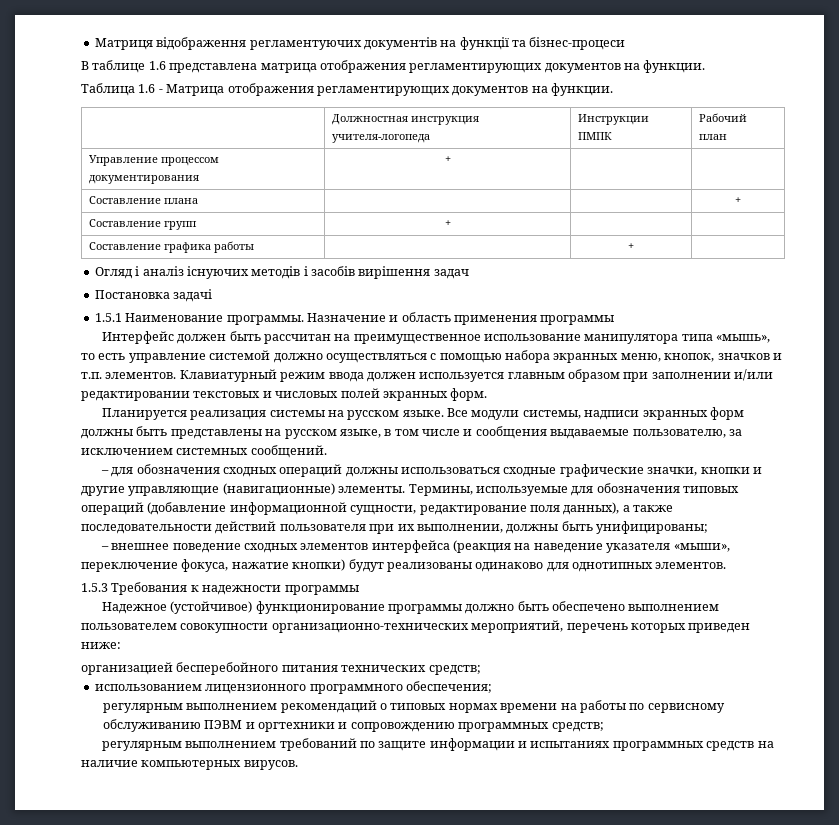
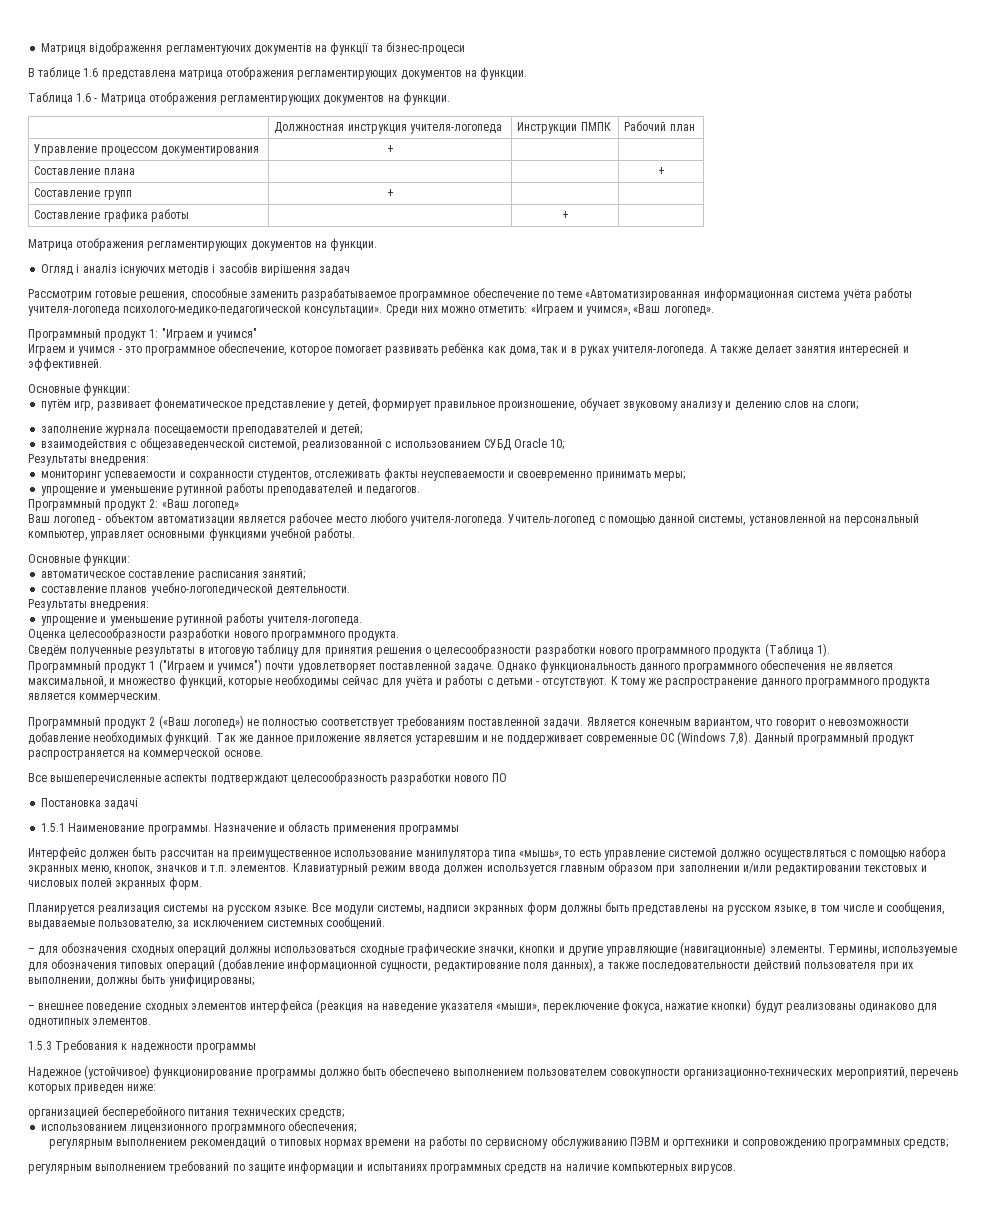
(634, 246) none -> [28,238,378,251] // Матрица отображения регламентирующих документов на функции.
(469, 274) none -> [28,288,913,301] [28,304,714,316] [28,328,258,341] [28,343,909,356] [28,358,102,371] [28,383,131,396] [41,398,859,411] [41,424,363,436] [41,438,565,451] [28,454,150,466] [41,468,685,481] [41,483,420,496] [28,499,239,511] [28,513,920,526] [28,528,356,541] [28,553,131,566] [41,569,305,581] [41,583,350,596] [28,599,150,611] [41,613,363,626] [28,628,400,641] [28,643,830,657] [28,659,893,673] [28,675,931,688] [28,693,162,703] [28,715,910,729] [28,731,915,745] [28,748,263,760] [28,772,507,785] // Рассмотрим готовые решения, способные заменить разрабатываемое программное обеспечение по теме «Автоматизированная информационная система учёта работы учителя-логопеда психолого-медико-педагогической консультации». Среди них можно отметить: «Играем и учимся», «Ваш логопед». // Программный продукт 1: "Играем и учимся" // Играем и учимся - это программное обеспечение, которое помогает развивать ребёнка как дома, так и в руках учителя-логопеда. А также делает занятия интересней и эффективней. // Основные функции: // путём игр, развивает фонематическое представление у детей, формирует правильное произношение, обучает звуковому анализу и делению слов на слоги; // заполнение журнала посещаемости преподавателей и детей; // взаимодействия с общезаведенческой системой, реализованной с использованием СУБД Oracle 10; // Результаты внедрения: // мониторинг успеваемости и сохранности студентов, отслеживать факты неуспеваемости и своевременно принимать меры; // упрощение и уменьшение рутинной работы преподавателей и педагогов. // Программный продукт 2: «Ваш логопед» // Ваш логопед - объектом автоматизации является рабочее место любого учителя-логопеда. Учитель-логопед с помощью данной системы, установленной на персональный компьютер, управляет основными функциями учебной работы. // Основные функции: // автоматическое составление расписания занятий; // составление планов учебно-логопедической деятельности. // Результаты внедрения: // упрощение и уменьшение рутинной работы учителя-логопеда. // Оценка целесообразности разработки нового программного продукта. // Сведём полученные результаты в итоговую таблицу для принятия решения о целесообразности разработки нового программного продукта (Таблица 1). // Программный продукт 1 ("Играем и учимся") почти удовлетворяет поставленной задаче. Однако функциональность данного программного обеспечения не является максимальной, и множество функций, которые необходимы сейчас для учёта и работы с детьми - отсутствуют. К тому же распространение данного программного продукта является коммерческим. // Программный продукт 2 («Ваш логопед») не полностью соответствует требованиям поставленной задачи. Является конечным вариантом, что говорит о невозможности добавление необходимых функций. Так же данное приложение является устаревшим и не поддерживает современные ОС (Windows 7,8). Данный программный продукт распространяется на коммерческой основе. // Все вышеперечисленные аспекты подтверждают целесообразность разработки нового ПО
[475,426,547,439] сообщения -> [886,902,945,915] сообщения,

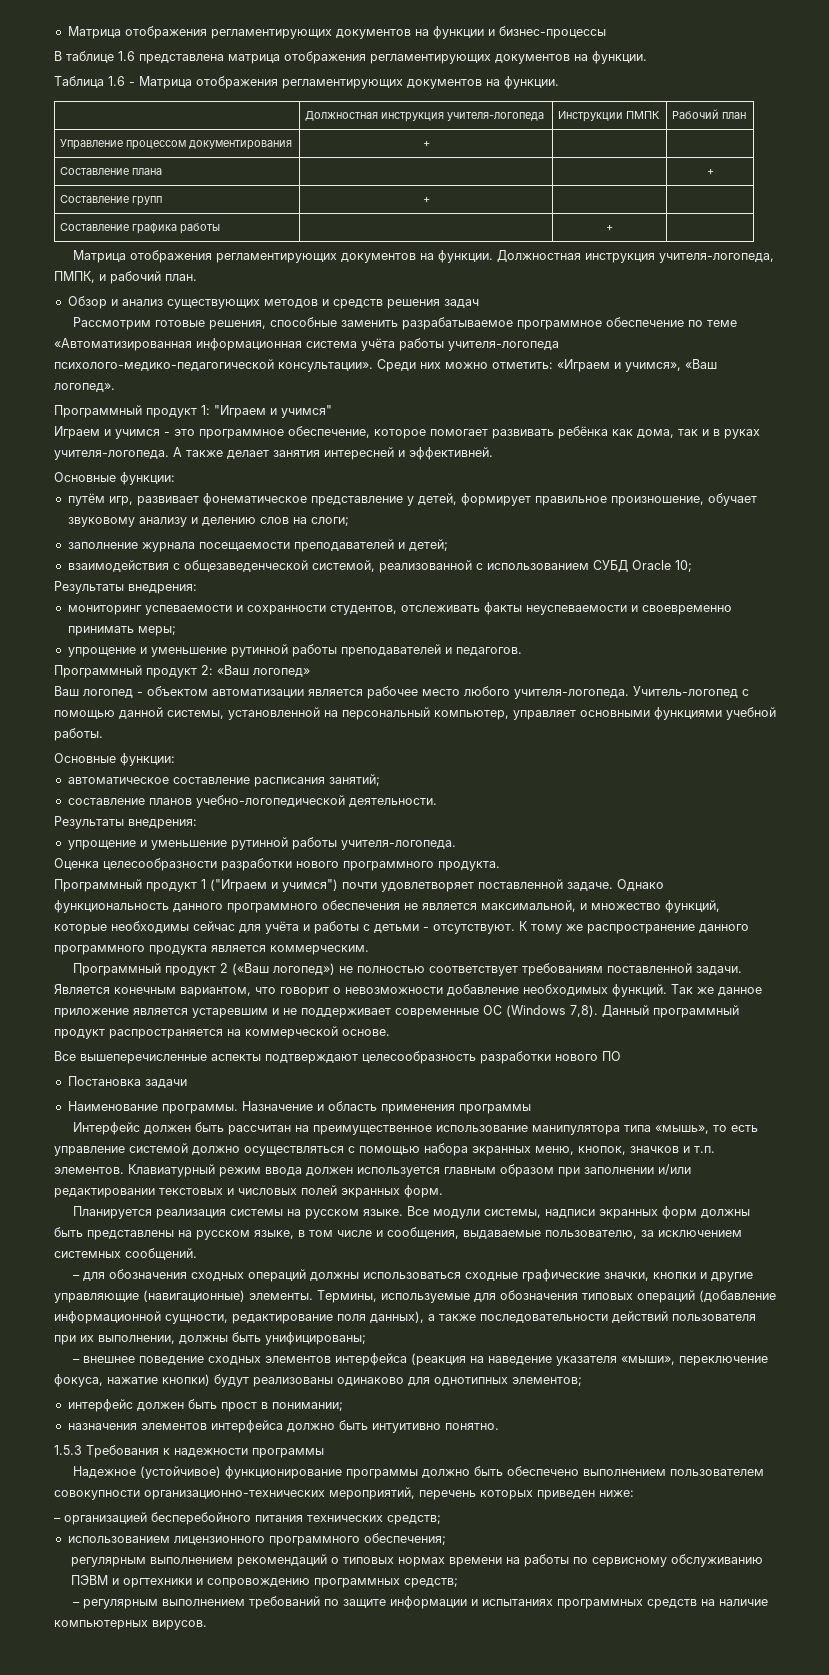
[41,42,465,55] Матриця відображення регламентуючих документів на функції та бізнес-процеси -> [67,26,606,39] Матрица отображения регламентирующих документов на функции и бизнес-процессы
[41,263,316,276] // Огляд і аналіз існуючих методів і засобів вирішення -> [496,250,774,263] [54,271,197,284] [67,296,440,309] Должностная инструкция учителя-логопеда, ПМПК, и рабочий план. // Обзор и анализ существующих методов и средств решения
[28,643,830,657] // Сведём полученные результаты в итоговую таблицу для принятия решения о целесообразности разработки нового программного продукта (Таблица 1). -> (500, 866) none
[104,798,139,810] [41,823,66,832] задачі // 1.5.1 -> [144,1079,187,1088] задачи //
[92,1018,152,1025] элементов. -> [512,1377,582,1386] [67,1399,343,1412] [67,1420,499,1433] элементов; // интерфейс должен быть прост в понимании; // назначения элементов интерфейса должно быть интуитивно понятно.
(157, 1087) none -> [54,1518,61,1522] –
(949, 1144) none -> [72,1602,80,1606] –

